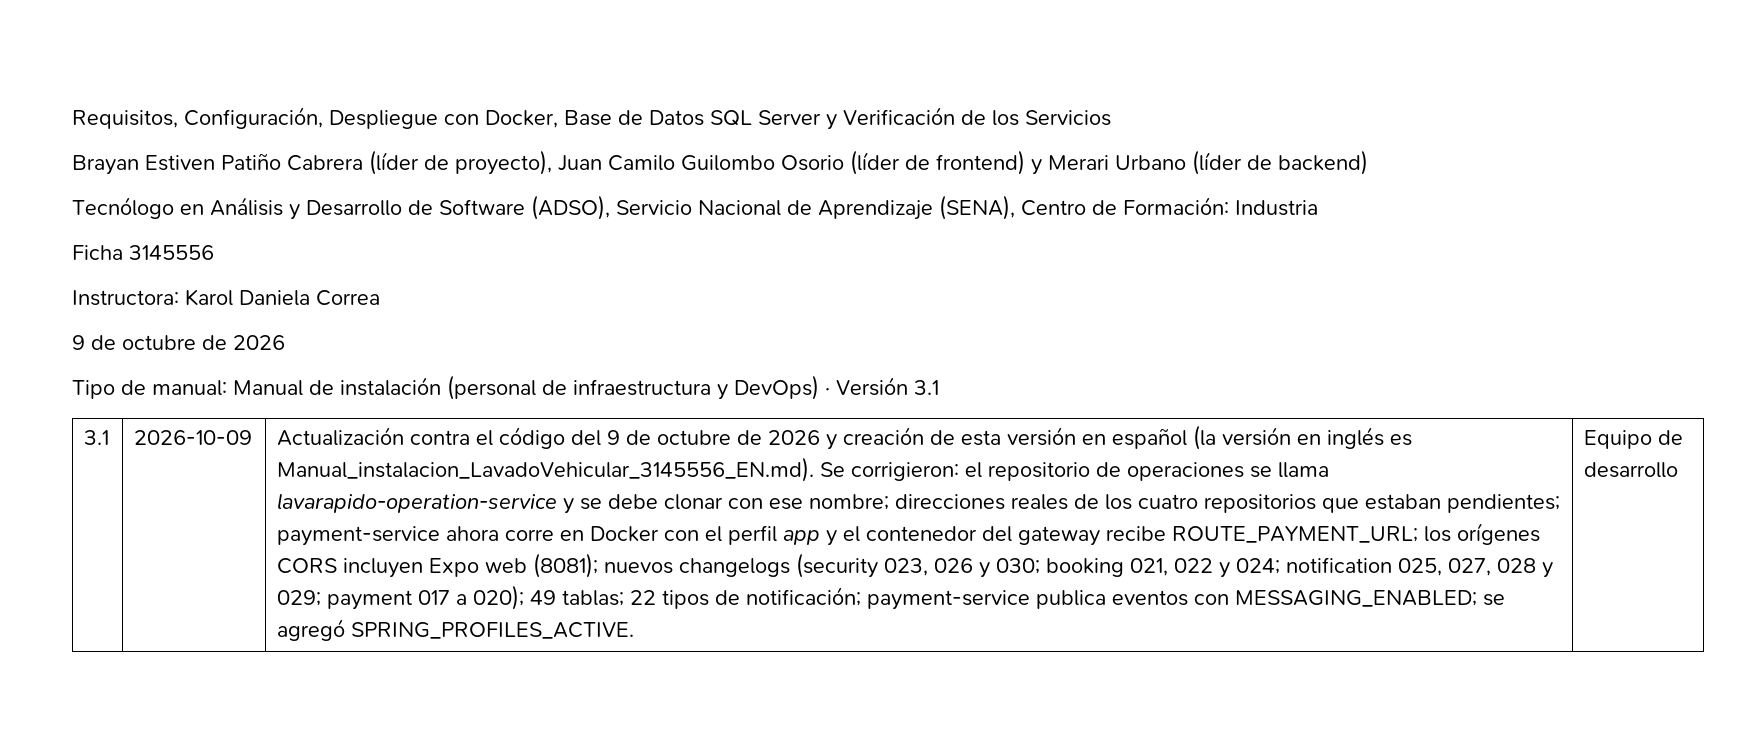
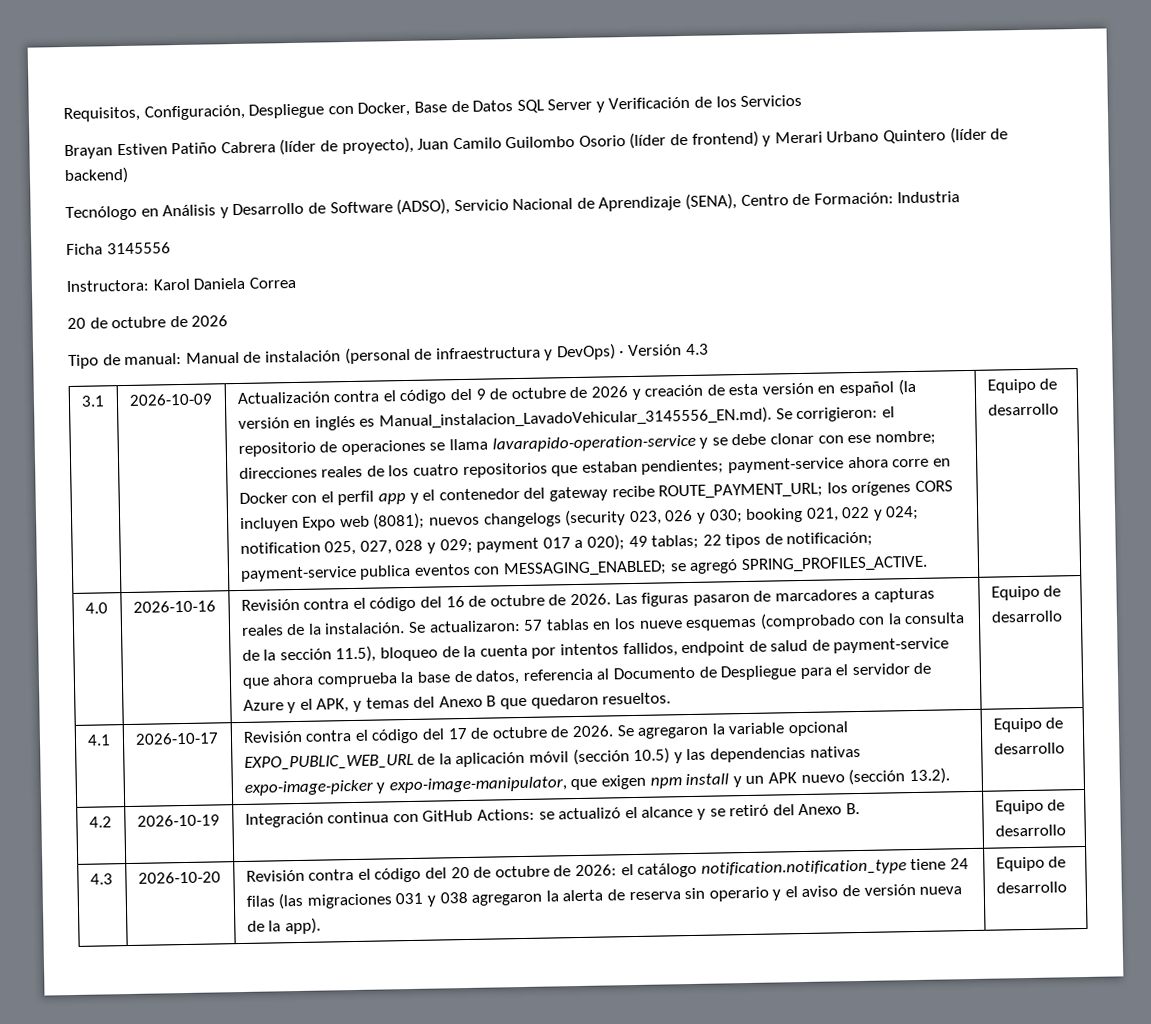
(1186, 162) none -> [883,129,947,144] Quintero
[72,335,85,350] 9 -> [67,317,86,330] 20
[914,380,939,395] 3.1 -> [685,343,709,356] 4.3
(1679, 470) none -> [84,602,108,614] [132,600,216,613] [240,587,936,612] [240,612,966,636] [241,637,950,663] [241,662,932,689] [242,692,672,714] [990,585,1062,601] [990,610,1063,623] [86,734,111,746] [134,732,219,745] [242,721,849,744] [243,745,861,771] [243,767,950,796] [992,717,1064,733] [993,742,1065,755] [88,816,112,828] [136,814,220,827] [244,802,860,828] [994,799,1066,815] [994,824,1066,837] [89,873,113,885] [137,871,221,884] [245,858,969,883] [245,884,963,910] [246,917,321,935] [995,856,1067,872] [995,881,1067,894] // 4.0 | 2026-10-16 | Revisión contra el código del 16 de octubre de 2026. Las figuras pasaron de marcadores a capturas reales de la instalación. Se actualizaron: 57 tablas en los nueve esquemas (comprobado con la consulta de la sección 11.5), bloqueo de la cuenta por intentos fallidos, endpoint de salud de payment-service que ahora comprueba la base de datos, referencia al Documento de Despliegue para el servidor de Azure y el APK, y temas del Anexo B que quedaron resueltos. | Equipo de desarrollo // 4.1 | 2026-10-17 | Revisión contra el código del 17 de octubre de 2026. Se agregaron la variable opcional EXPO_PUBLIC_WEB_URL de la aplicación móvil (sección 10.5) y las dependencias nativas expo-image-picker y expo-image-manipulator, que exigen npm install y un APK nuevo (sección 13.2). | Equipo de desarrollo // 4.2 | 2026-10-19 | Integración continua con GitHub Actions: se actualizó el alcance y se retiró del Anexo B. | Equipo de desarrollo // 4.3 | 2026-10-20 | Revisión contra el código del 20 de octubre de 2026: el catálogo notification.notification_type tiene 24 filas (las migraciones 031 y 038 agregaron la alerta de reserva sin operario y el aviso de versión nueva de la app). | Equipo de desarrollo

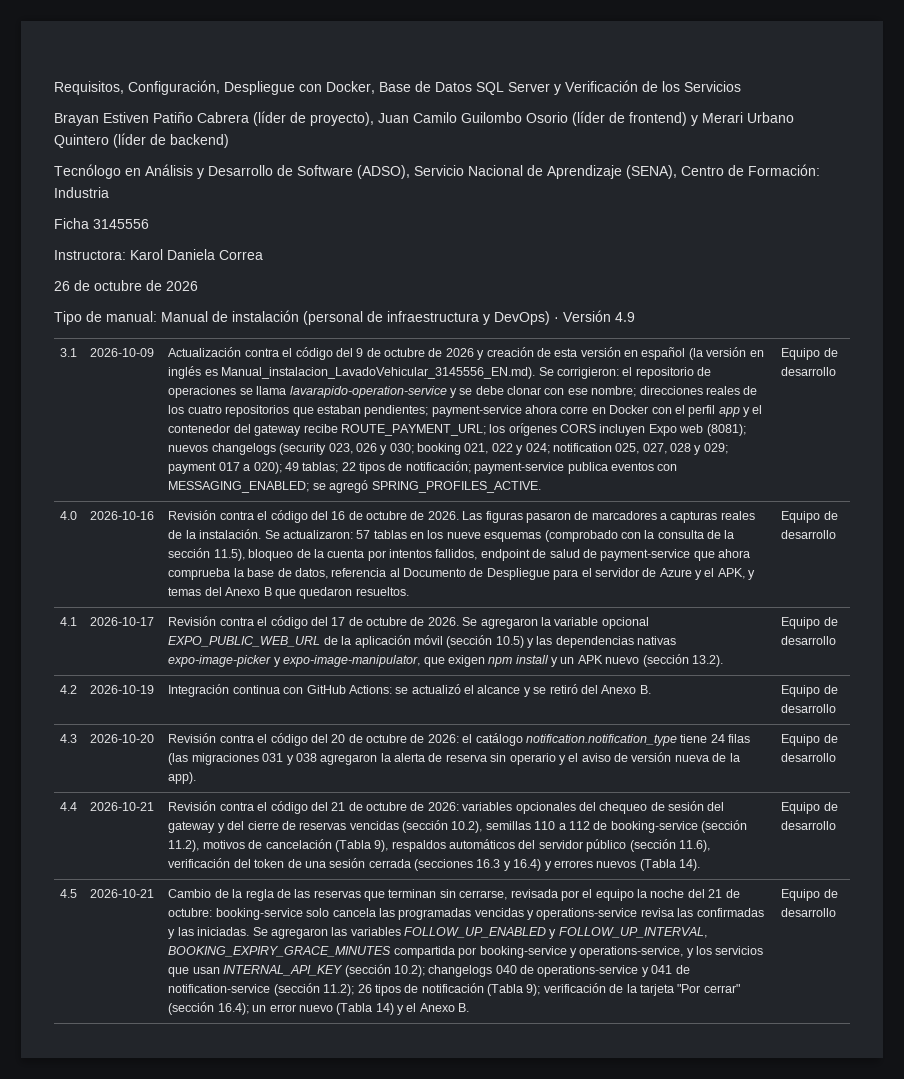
[67,317,86,330] 20 -> [54,281,70,291] 26
[685,343,709,356] 4.3 -> [615,312,635,322] 4.9
(1067, 887) none -> [60,802,78,811] [90,802,155,811] [168,801,725,814] [168,820,748,833] [168,839,710,852] [168,858,701,871] [781,802,838,814] [781,821,837,830] [60,889,78,898] [90,889,155,898] [168,889,740,901] [168,908,764,920] [168,927,707,939] [168,946,764,958] [168,964,690,977] [168,983,740,996] [168,1002,470,1015] [781,889,838,901] [781,908,837,917] // 4.4 | 2026-10-21 | Revisión contra el código del 21 de octubre de 2026: variables opcionales del chequeo de sesión del gateway y del cierre de reservas vencidas (sección 10.2), semillas 110 a 112 de booking-service (sección 11.2), motivos de cancelación (Tabla 9), respaldos automáticos del servidor público (sección 11.6), verificación del token de una sesión cerrada (secciones 16.3 y 16.4) y errores nuevos (Tabla 14). | Equipo de desarrollo // 4.5 | 2026-10-21 | Cambio de la regla de las reservas que terminan sin cerrarse, revisada por el equipo la noche del 21 de octubre: booking-service solo cancela las programadas vencidas y operations-service revisa las confirmadas y las iniciadas. Se agregaron las variables FOLLOW_UP_ENABLED y FOLLOW_UP_INTERVAL, BOOKING_EXPIRY_GRACE_MINUTES compartida por booking-service y operations-service, y los servicios que usan INTERNAL_API_KEY (sección 10.2); changelogs 040 de operations-service y 041 de notification-service (sección 11.2); 26 tipos de notificación (Tabla 9); verificación de la tarjeta "Por cerrar" (sección 16.4); un error nuevo (Tabla 14) y el Anexo B. | Equipo de desarrollo

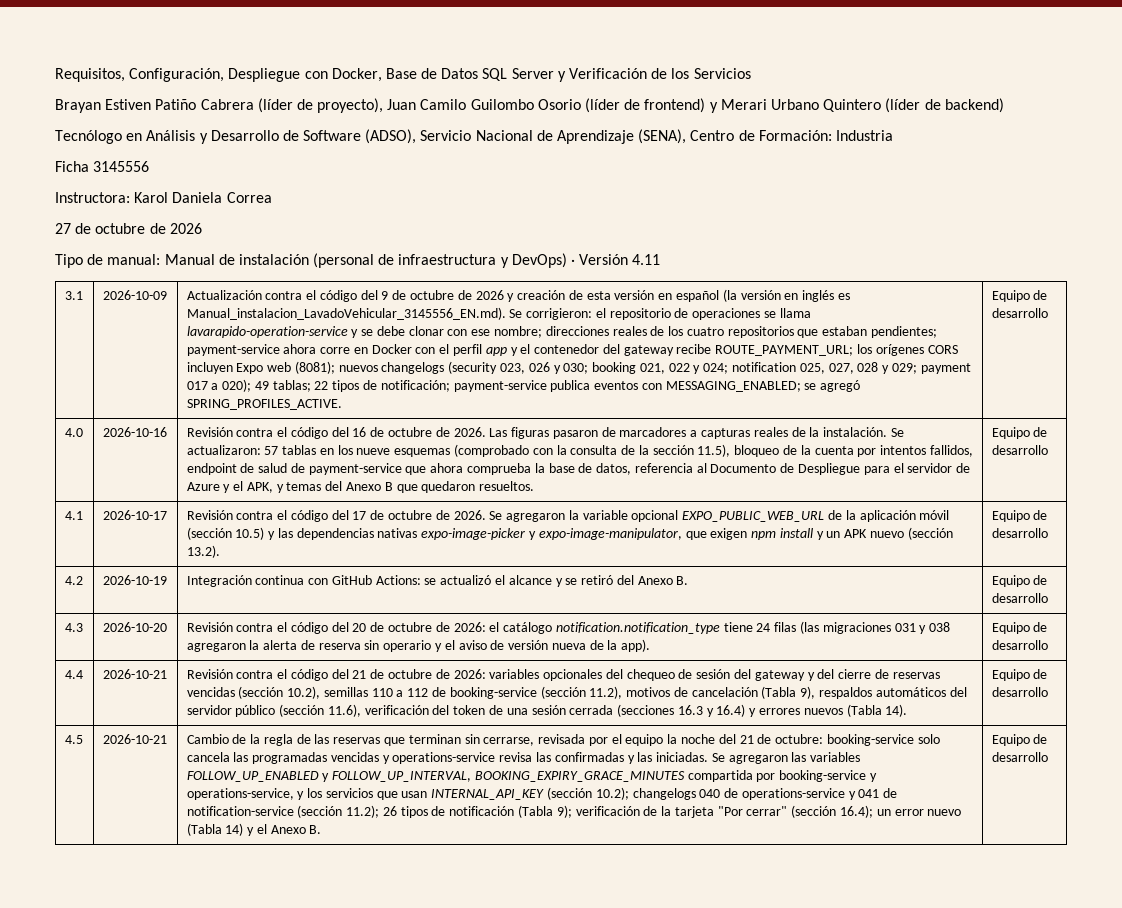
[54,281,70,291] 26 -> [55,223,71,234] 27
[615,312,635,322] 4.9 -> [632,254,661,265] 4.11

